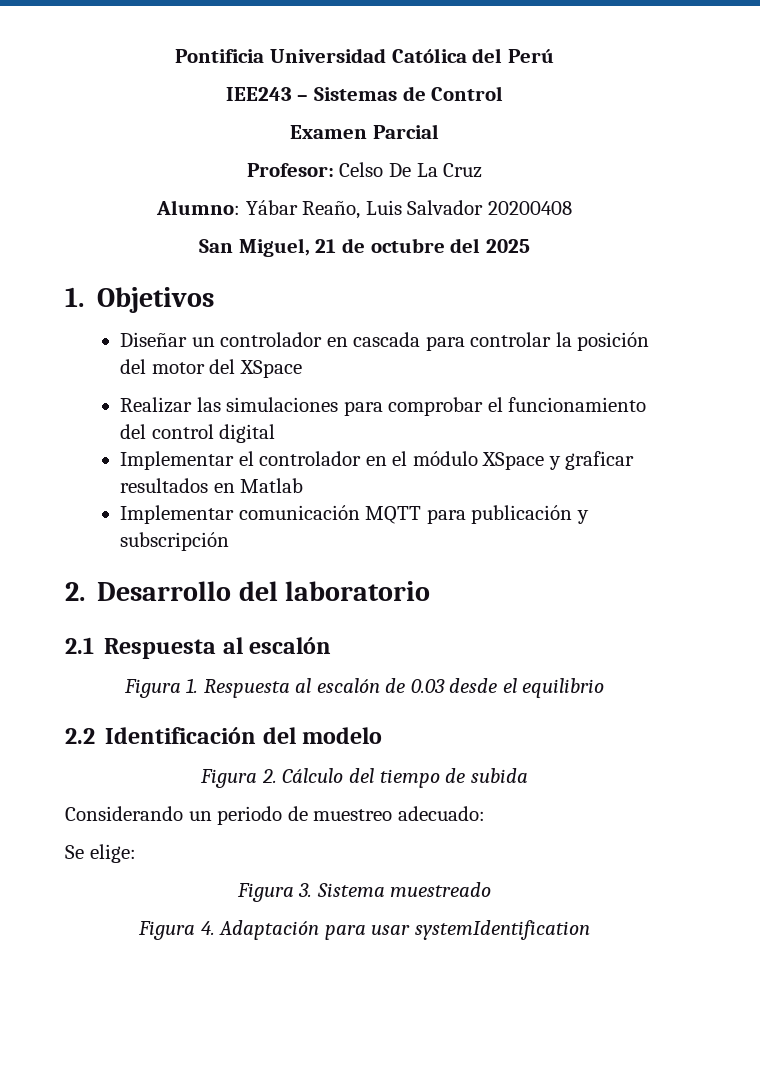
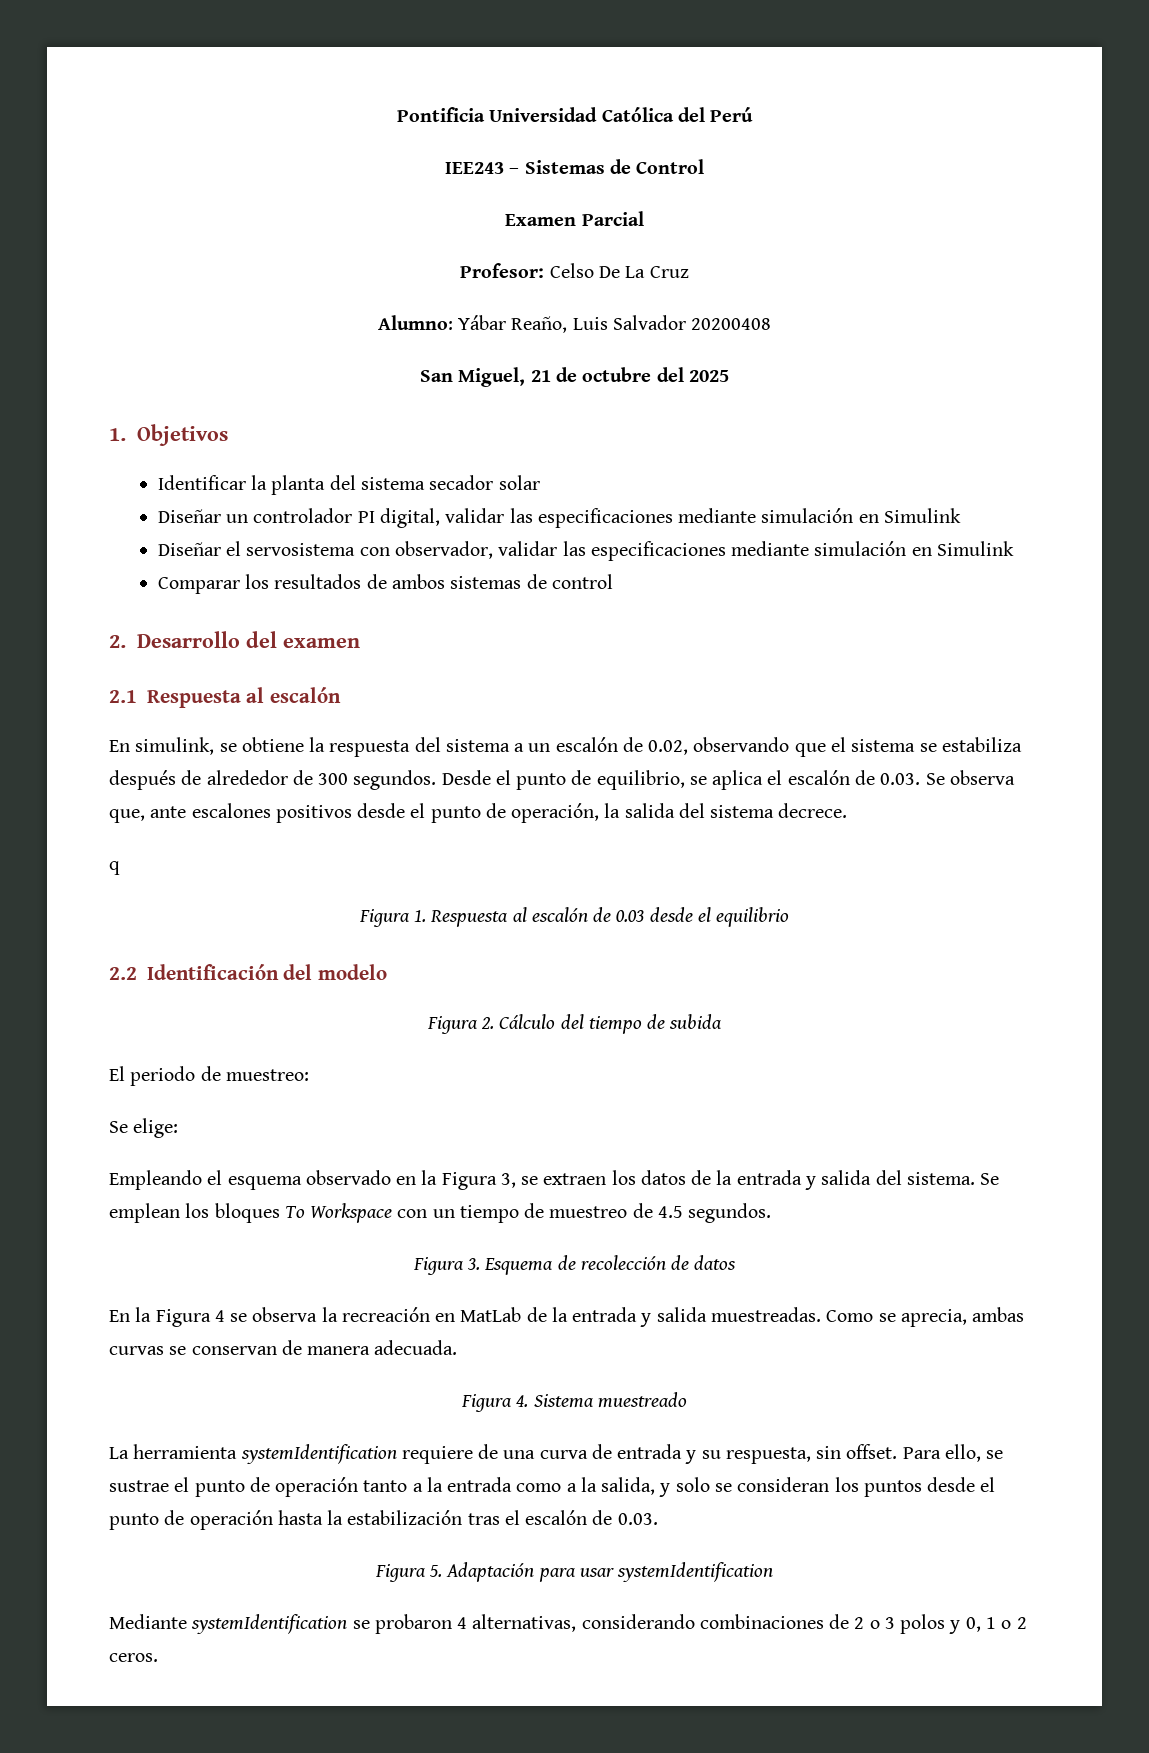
[119,332,650,351] [119,359,302,378] [119,397,647,416] [119,424,276,443] [119,451,635,470] [119,478,304,493] [119,505,589,524] [119,532,229,551] Diseñar un controlador en cascada para controlar la posición del motor del XSpace // Realizar las simulaciones para comprobar el funcionamiento del control digital // Implementar el controlador en el módulo XSpace y graficar resultados en Matlab // Implementar comunicación MQTT para publicación y subscripción -> [157,475,540,495] [157,508,961,528] [157,541,1014,561] [157,574,613,594] Identificar la planta del sistema secador solar // Diseñar un controlador PI digital, validar las especificaciones mediante simulación en Simulink // Diseñar el servosistema con observador, validar las especificaciones mediante simulación en Simulink // Comparar los resultados de ambos sistemas de control
[285,581,431,601] laboratorio -> [282,638,360,648] examen
(332, 645) none -> [109,737,1022,757] [109,770,1015,790] [109,803,848,823] [109,861,120,875] // En simulink, se obtiene la respuesta del sistema a un escalón de 0.02, observando que el sistema se estabiliza después de alrededor de 300 segundos. Desde el punto de equilibrio, se aplica el escalón de 0.03. Se observa que, ante escalones positivos desde el punto de operación, la salida del sistema decrece. // q
[65,806,485,825] [65,844,136,863] [236,882,492,902] [138,921,215,940] Considerando un periodo de muestreo adecuado: // Se elige: // Figura 3. Sistema muestreado // Figura 4. -> [109,1066,309,1086] [109,1118,179,1138] [109,1170,1000,1190] [109,1203,772,1223] [412,1255,737,1275] [109,1307,1025,1327] [109,1340,458,1355] [461,1392,687,1412] [109,1444,1004,1464] [109,1477,996,1497] [109,1510,658,1530] [374,1564,443,1582] El periodo de muestreo: // Se elige: // Empleando el esquema observado en la Figura 3, se extraen los datos de la entrada y salida del sistema. Se emplean los bloques To Workspace con un tiempo de muestreo de 4.5 segundos. // Figura 3. Esquema de recolección de datos // En la Figura 4 se observa la recreación en MatLab de la entrada y salida muestreadas. Como se aprecia, ambas curvas se conservan de manera adecuada. // Figura 4. Sistema muestreado // La herramienta systemIdentification requiere de una curva de entrada y su respuesta, sin offset. Para ello, se sustrae el punto de operación tanto a la entrada como a la salida, y solo se consideran los puntos desde el punto de operación hasta la estabilización tras el escalón de 0.03. // Figura 5.
(590, 930) none -> [109,1614,1027,1634] [109,1653,158,1662] // Mediante systemIdentification se probaron 4 alternativas, considerando combinaciones de 2 o 3 polos y 0, 1 o 2 ceros.

